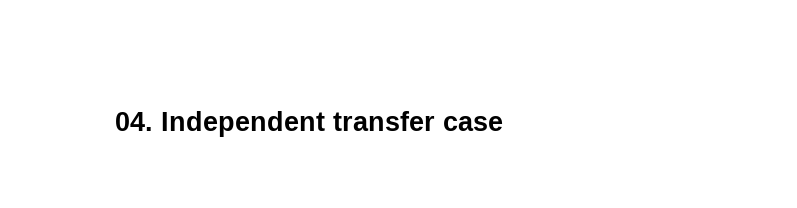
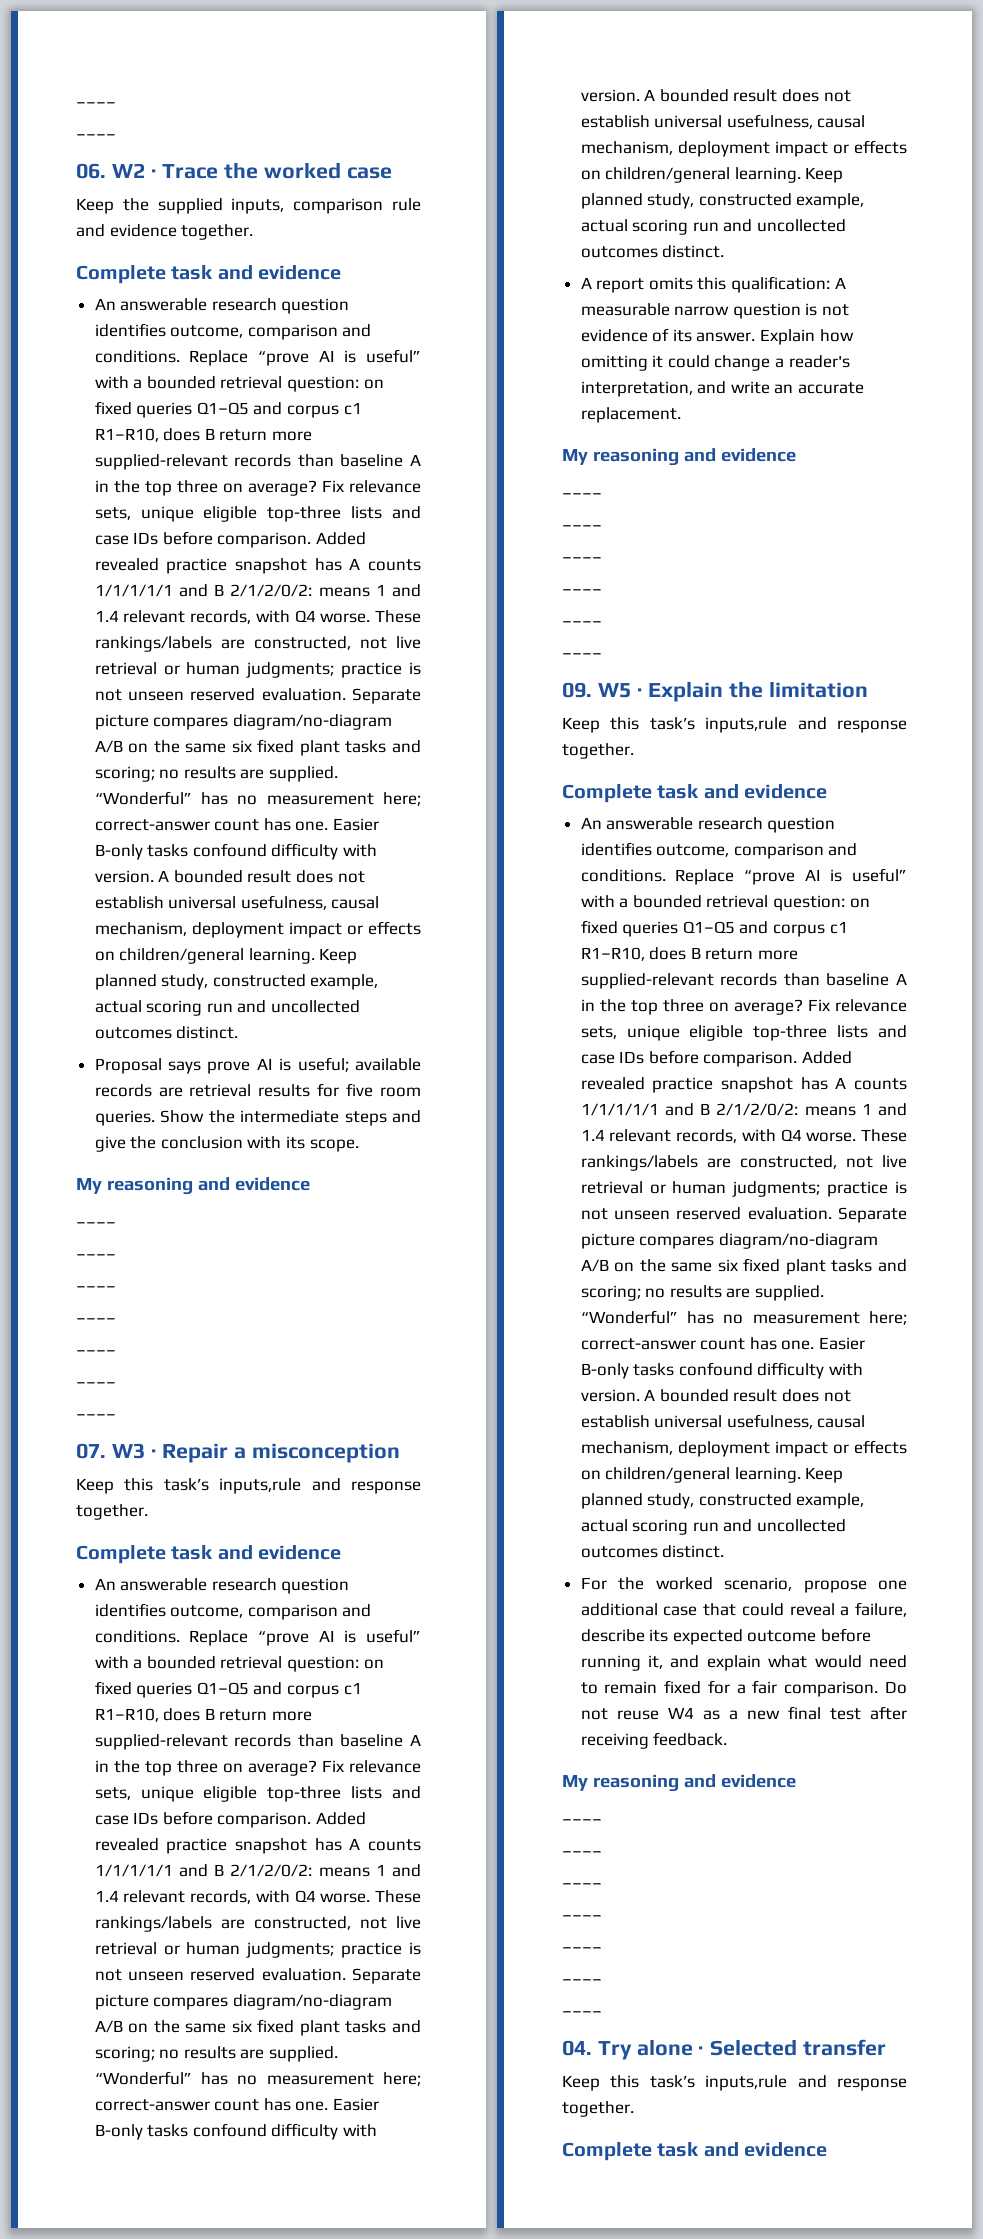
[115,111,503,137] 04. Independent transfer case -> [76,101,116,104] [76,133,116,136] [76,162,392,179] [76,198,422,214] [76,224,254,240] [76,265,342,284] [94,298,350,314] [94,323,372,340] [94,349,422,366] [94,376,384,392] [94,401,362,418] [94,428,313,442] [94,454,421,470] [94,480,421,496] [94,506,421,522] [94,531,367,548] [94,558,422,574] [94,584,421,597] [94,610,421,624] [94,636,421,652] [94,662,422,678] [94,688,421,704] [94,714,392,730] [94,739,421,756] [94,766,339,782] [94,791,421,806] [94,818,380,831] [94,843,378,860] [94,870,365,883] [94,895,380,910] [94,921,421,938] [94,948,358,964] [94,974,379,990] [94,1000,361,1016] [94,1026,239,1039] [94,1057,421,1074] [94,1083,421,1097] [94,1110,421,1126] [94,1136,359,1152] [76,1177,310,1195] [76,1221,116,1224] [76,1253,116,1256] [76,1285,116,1288] [76,1317,116,1320] [76,1349,116,1352] [76,1381,116,1384] [76,1413,116,1416] [76,1443,401,1463] [76,1478,421,1494] [76,1504,148,1520] [76,1545,342,1564] [94,1578,350,1594] [94,1603,372,1620] [94,1629,422,1646] [94,1656,384,1672] [94,1681,362,1698] [94,1708,313,1722] [94,1734,421,1750] [94,1760,421,1776] [94,1786,421,1802] [94,1811,367,1828] [94,1838,422,1854] [94,1864,421,1877] [94,1890,421,1904] [94,1916,421,1932] [94,1942,422,1958] [94,1968,421,1984] [94,1994,392,2010] [94,2019,421,2036] [94,2046,339,2062] [94,2071,421,2086] [94,2098,380,2111] [94,2123,378,2140] [580,89,851,102] [580,114,866,129] [580,140,907,157] [580,167,844,183] [580,193,865,209] [580,219,847,235] [580,245,725,258] [580,276,846,293] [580,303,850,319] [580,328,854,345] [580,355,850,371] [580,381,865,397] [580,407,681,423] [562,448,796,466] [562,492,602,495] [562,524,602,527] [562,556,602,559] [562,588,602,591] [562,620,602,623] [562,652,602,655] [562,681,869,702] [562,717,907,733] [562,743,634,759] [562,784,828,803] [580,817,836,833] [580,842,858,859] [580,868,907,885] [580,895,870,911] [580,920,848,937] [580,947,799,961] [580,973,907,989] [580,999,907,1015] [580,1025,907,1041] [580,1050,853,1067] [580,1077,907,1093] [580,1103,907,1116] [580,1129,907,1143] [580,1155,907,1171] [580,1181,907,1197] [580,1207,907,1223] [580,1233,878,1249] [580,1258,907,1275] [580,1285,825,1301] [580,1310,907,1325] [580,1337,866,1350] [580,1362,864,1379] [580,1389,851,1402] [580,1414,866,1429] [580,1440,907,1457] [580,1467,844,1483] [580,1493,865,1509] [580,1519,847,1535] [580,1545,725,1558] [580,1577,907,1593] [580,1602,907,1617] [580,1628,872,1645] [580,1655,907,1671] [580,1680,907,1697] [580,1706,907,1720] [580,1732,728,1749] [562,1774,796,1792] [562,1818,602,1821] [562,1850,602,1853] [562,1882,602,1885] [562,1914,602,1917] [562,1946,602,1949] [562,1978,602,1981] [562,2010,602,2013] [562,2039,887,2060] [562,2075,907,2091] [562,2101,634,2117] [562,2142,828,2161] ____ // ____ // 06. W2 · Trace the worked case // Keep the supplied inputs, comparison rule and evidence together. // Complete task and evidence // An answerable research question identifies outcome, comparison and conditions. Replace “prove AI is useful” with a bounded retrieval question: on fixed queries Q1–Q5 and corpus c1 R1–R10, does B return more supplied-relevant records than baseline A in the top three on average? Fix relevance sets, unique eligible top-three lists and case IDs before comparison. Added revealed practice snapshot has A counts 1/1/1/1/1 and B 2/1/2/0/2: means 1 and 1.4 relevant records, with Q4 worse. These rankings/labels are constructed, not live retrieval or human judgments; practice is not unseen reserved evaluation. Separate picture compares diagram/no-diagram A/B on the same six fixed plant tasks and scoring; no results are supplied. “Wonderful” has no measurement here; correct-answer count has one. Easier B-only tasks confound difficulty with version. A bounded result does not establish universal usefulness, causal mechanism, deployment impact or effects on children/general learning. Keep planned study, constructed example, actual scoring run and uncollected outcomes distinct. // Proposal says prove AI is useful; available records are retrieval results for five room queries. Show the intermediate steps and give the conclusion with its scope. // My reasoning and evidence // ____ // ____ // ____ // ____ // ____ // ____ // ____ // 07. W3 · Repair a misconception // Keep this task’s inputs,rule and response together. // Complete task and evidence // An answerable research question identifies outcome, comparison and conditions. Replace “prove AI is useful” with a bounded retrieval question: on fixed queries Q1–Q5 and corpus c1 R1–R10, does B return more supplied-relevant records than baseline A in the top three on average? Fix relevance sets, unique eligible top-three lists and case IDs before comparison. Added revealed practice snapshot has A counts 1/1/1/1/1 and B 2/1/2/0/2: means 1 and 1.4 relevant records, with Q4 worse. These rankings/labels are constructed, not live retrieval or human judgments; practice is not unseen reserved evaluation. Separate picture compares diagram/no-diagram A/B on the same six fixed plant tasks and scoring; no results are supplied. “Wonderful” has no measurement here; correct-answer count has one. Easier B-only tasks confound difficulty with version. A bounded result does not establish universal usefulness, causal mechanism, deployment impact or effects on children/general learning. Keep planned study, constructed example, actual scoring run and uncollected outcomes distinct. // A report omits this qualification: A measurable narrow question is not evidence of its answer. Explain how omitting it could change a reader's interpretation, and write an accurate replacement. // My reasoning and evidence // ____ // ____ // ____ // ____ // ____ // ____ // 09. W5 · Explain the limitation // Keep this task’s inputs,rule and response together. // Complete task and evidence // An answerable research question identifies outcome, comparison and conditions. Replace “prove AI is useful” with a bounded retrieval question: on fixed queries Q1–Q5 and corpus c1 R1–R10, does B return more supplied-relevant records than baseline A in the top three on average? Fix relevance sets, unique eligible top-three lists and case IDs before comparison. Added revealed practice snapshot has A counts 1/1/1/1/1 and B 2/1/2/0/2: means 1 and 1.4 relevant records, with Q4 worse. These rankings/labels are constructed, not live retrieval or human judgments; practice is not unseen reserved evaluation. Separate picture compares diagram/no-diagram A/B on the same six fixed plant tasks and scoring; no results are supplied. “Wonderful” has no measurement here; correct-answer count has one. Easier B-only tasks confound difficulty with version. A bounded result does not establish universal usefulness, causal mechanism, deployment impact or effects on children/general learning. Keep planned study, constructed example, actual scoring run and uncollected outcomes distinct. // For the worked scenario, propose one additional case that could reveal a failure, describe its expected outcome before running it, and explain what would need to remain fixed for a fair comparison. Do not reuse W4 as a new final test after receiving feedback. // My reasoning and evidence // ____ // ____ // ____ // ____ // ____ // ____ // ____ // 04. Try alone · Selected transfer // Keep this task’s inputs,rule and response together. // Complete task and evidence

